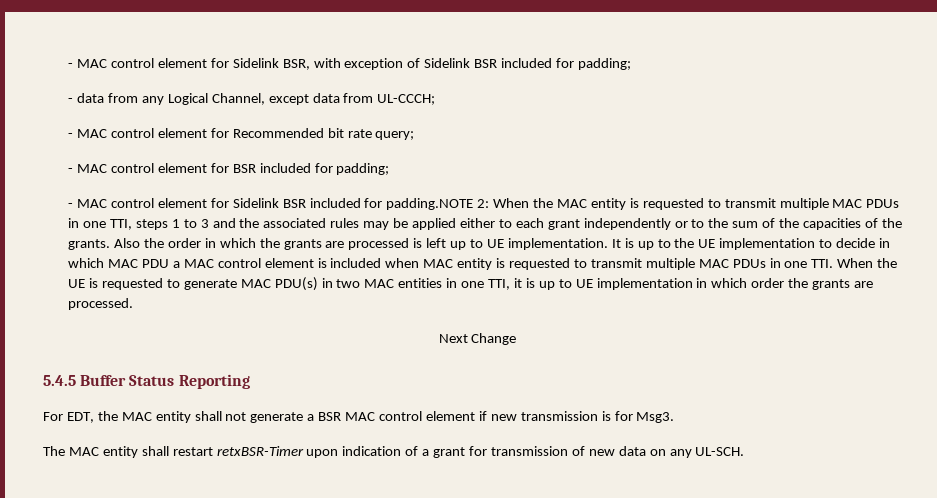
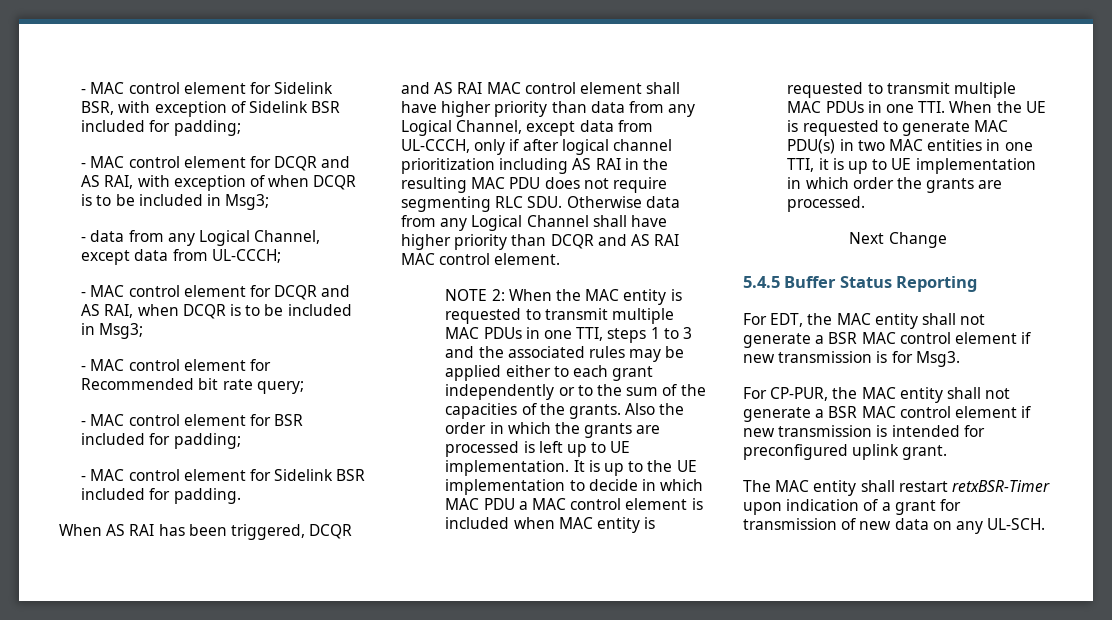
(631, 64) none -> [81,156,351,171] [81,175,357,191] [81,194,270,210] // - MAC control element for DCQR and AS RAI, with exception of when DCQR is to be included in Msg3;
(436, 99) none -> [81,285,351,300] [81,304,352,319] [81,323,144,339] // - MAC control element for DCQR and AS RAI, when DCQR is to be included in Msg3;
[386,198,474,210] padding.NOTE -> [173,488,241,504] [59,524,353,540] [401,82,681,94] [401,101,696,117] [401,120,653,136] [401,139,672,155] [401,158,668,174] [401,177,667,193] [401,196,680,212] [401,215,667,231] [401,234,680,250] [401,253,561,265] [445,289,488,301] padding. // When AS RAI has been triggered, DCQR and AS RAI MAC control element shall have higher priority than data from any Logical Channel, except data from UL-CCCH, only if after logical channel prioritization including AS RAI in the resulting MAC PDU does not require segmenting RLC SDU. Otherwise data from any Logical Channel shall have higher priority than DCQR and AS RAI MAC control element. // NOTE
(675, 417) none -> [743,387,1011,403] [743,406,1032,422] [743,425,985,437] [743,444,948,460] // For CP-PUR, the MAC entity shall not generate a BSR MAC control element if new transmission is intended for preconfigured uplink grant.

